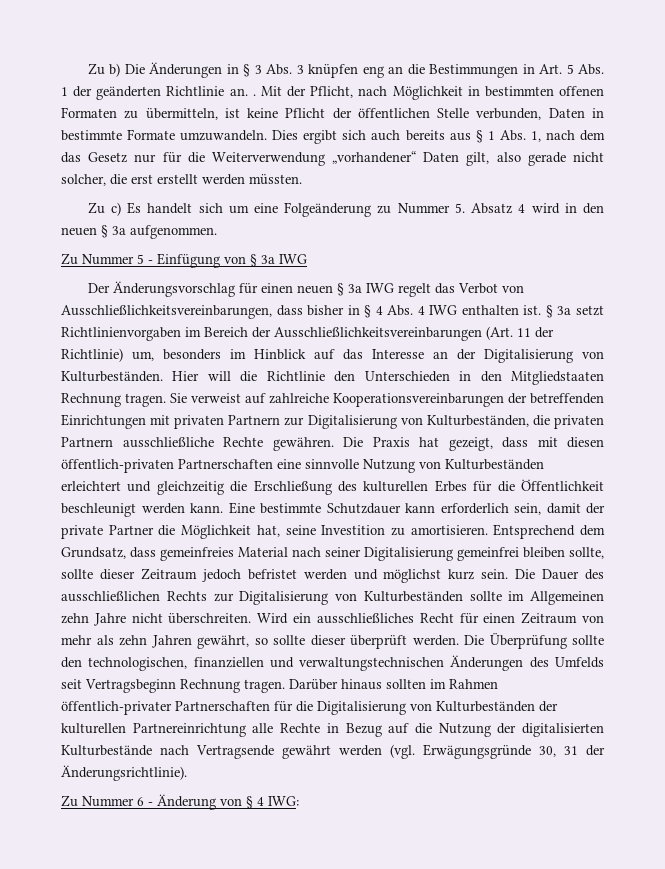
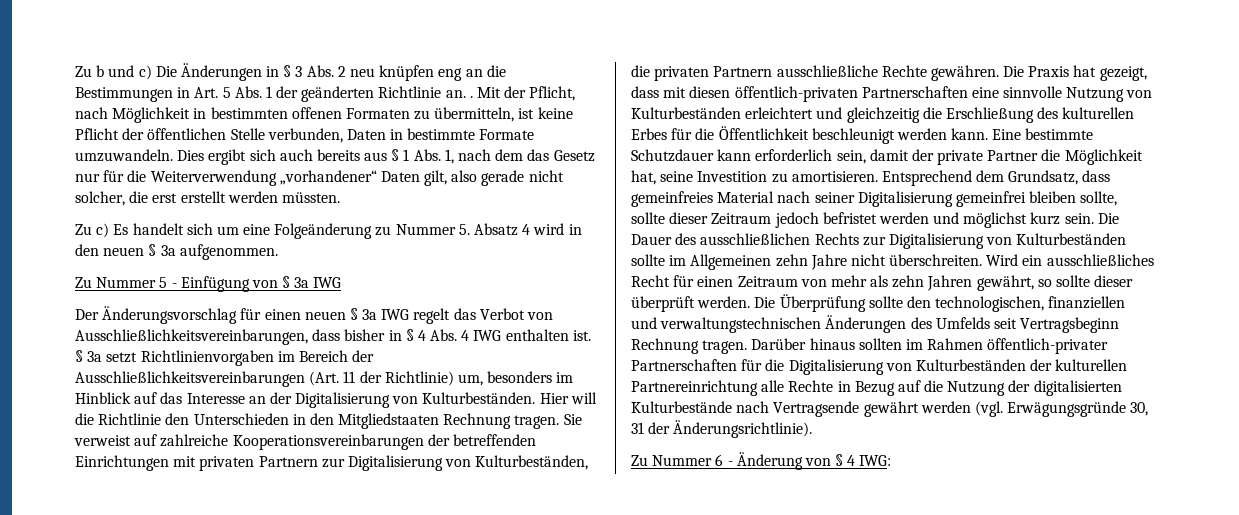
[87,63,121,77] Zu b) -> [75,65,152,80] Zu b und c)
[296,65,304,74] 3 -> [337,66,376,77] 2 neu

